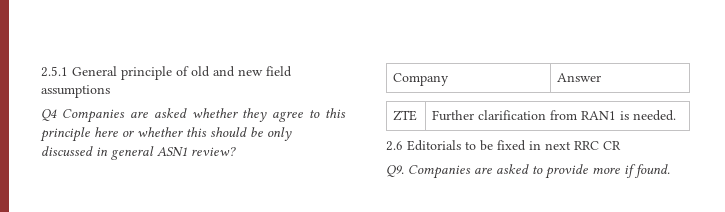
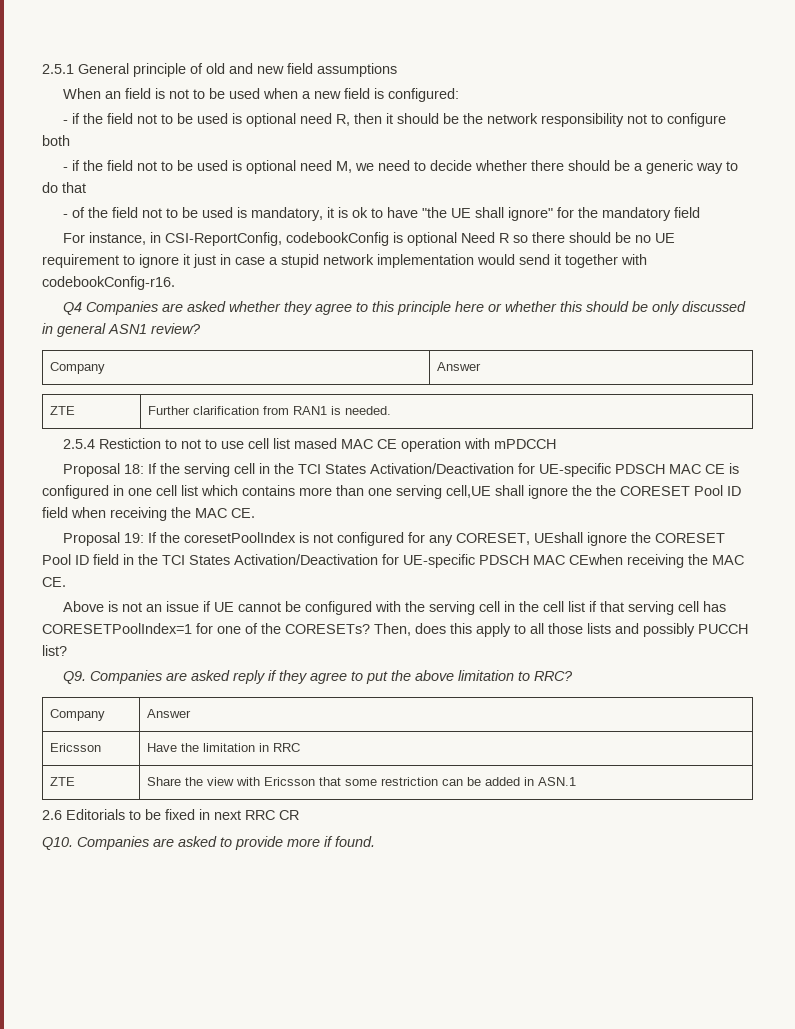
(110, 91) none -> [63,88,460,102] [63,113,727,127] [42,135,70,146] [63,160,739,174] [42,182,86,193] [63,207,701,221] [63,232,676,246] [42,254,647,268] [42,276,175,290] // When an field is not to be used when a new field is configured: // - if the field not to be used is optional need R, then it should be the network responsibility not to configure both // - if the field not to be used is optional need M, we need to decide whether there should be a generic way to do that // - of the field not to be used is mandatory, it is ok to have "the UE shall ignore" for the mandatory field // For instance, in CSI-ReportConfig, codebookConfig is optional Need R so there should be no UE requirement to ignore it just in case a stupid network implementation would send it together with codebookConfig-r16.
(677, 115) none -> [63,438,557,452] [63,463,740,477] [42,485,741,499] [42,507,255,521] [63,532,726,546] [42,554,744,568] [42,577,66,587] [63,601,727,615] [42,623,748,637] [42,645,67,656] [63,670,574,684] [50,709,106,721] [147,709,192,718] [50,743,102,752] [147,743,301,752] [50,777,76,786] [147,777,577,786] // 2.5.4 Restiction to not to use cell list mased MAC CE operation with mPDCCH // Proposal 18: If the serving cell in the TCI States Activation/Deactivation for UE-specific PDSCH MAC CE is configured in one cell list which contains more than one serving cell,UE shall ignore the the CORESET Pool ID field when receiving the MAC CE. // Proposal 19: If the coresetPoolIndex is not configured for any CORESET, UEshall ignore the CORESET Pool ID field in the TCI States Activation/Deactivation for UE-specific PDSCH MAC CEwhen receiving the MAC CE. // Above is not an issue if UE cannot be configured with the serving cell in the cell list if that serving cell has CORESETPoolIndex=1 for one of the CORESETs? Then, does this apply to all those lists and possibly PUCCH list? // Q9. Companies are asked reply if they agree to put the above limitation to RRC? // Company | Answer // Ericsson | Have the limitation in RRC // ZTE | Share the view with Ericsson that some restriction can be added in ASN.1
[386,165,404,177] Q9. -> [42,837,73,850] Q10.

